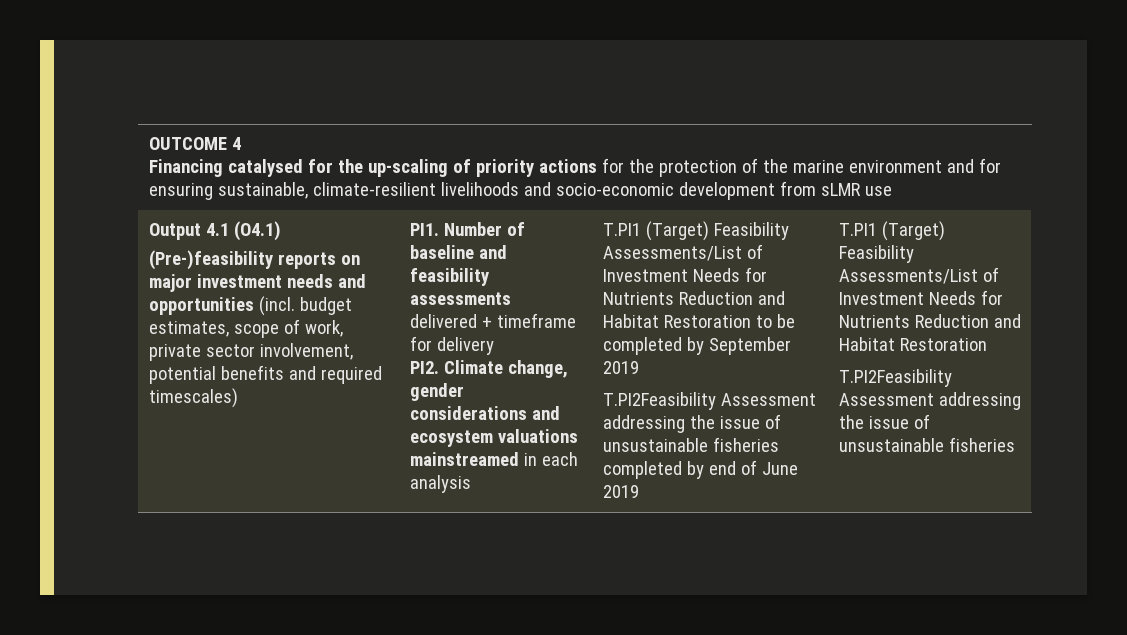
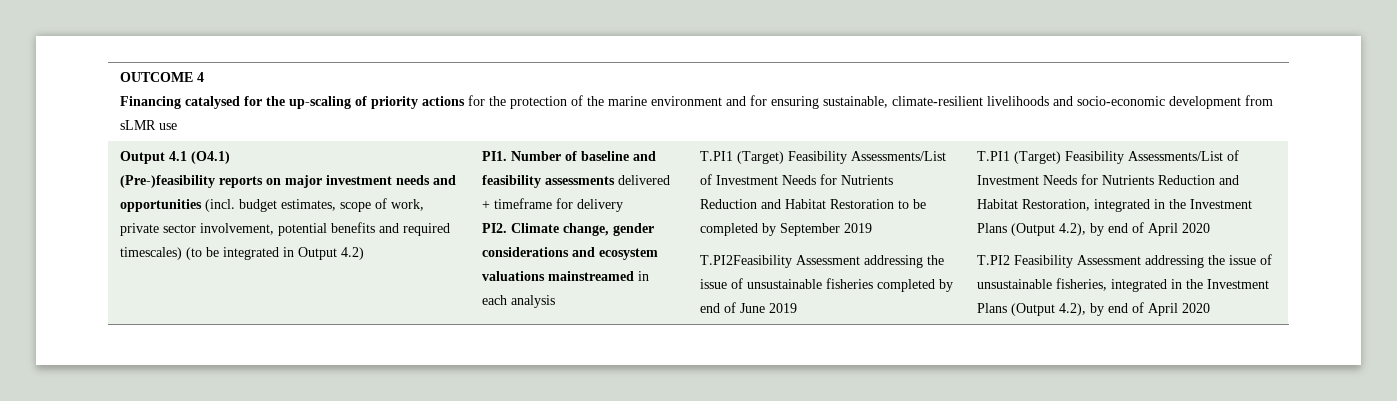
(238, 398) none -> [186,247,365,260] (to be integrated in Output 4.2)
[899,338,987,351] [838,369,952,387] [838,392,1021,410] [838,414,930,429] [838,437,1015,452] Restoration // T.PI2Feasibility Assessment addressing the issue of unsustainable fisheries -> [1022,199,1253,212] [977,222,1211,236] [977,254,1273,268] [977,278,1270,292] [977,302,1211,316] Restoration, integrated in the Investment Plans (Output 4.2), by end of April 2020 // T.PI2 Feasibility Assessment addressing the issue of unsustainable fisheries, integrated in the Investment Plans (Output 4.2), by end of April 2020

